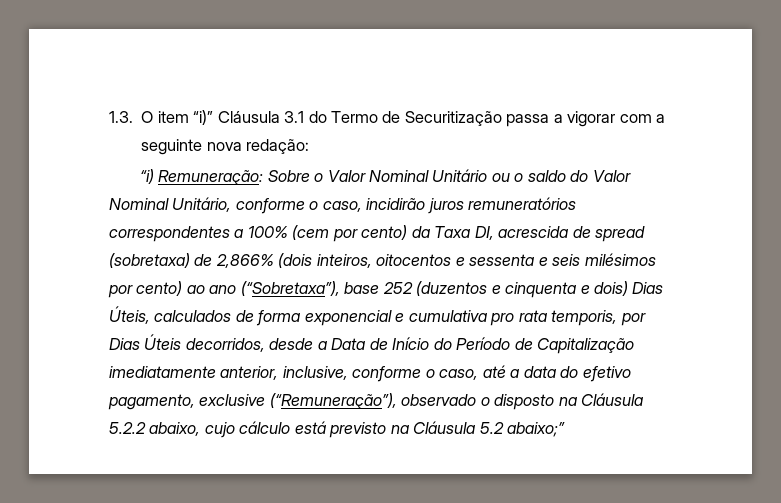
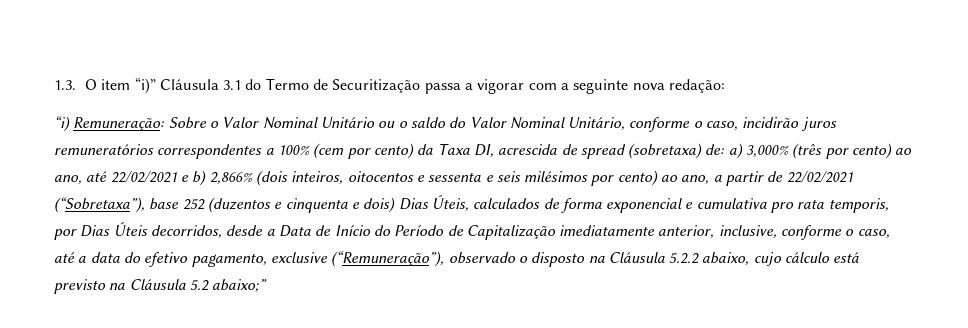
[194,254,213,266] de -> [705,143,913,159] [54,170,207,186] de: a) 3,000% (três por cento) ao ano, até 22/02/2021 e b)
[209,285,237,294] ano -> [681,171,853,186] ano, a partir de 22/02/2021

